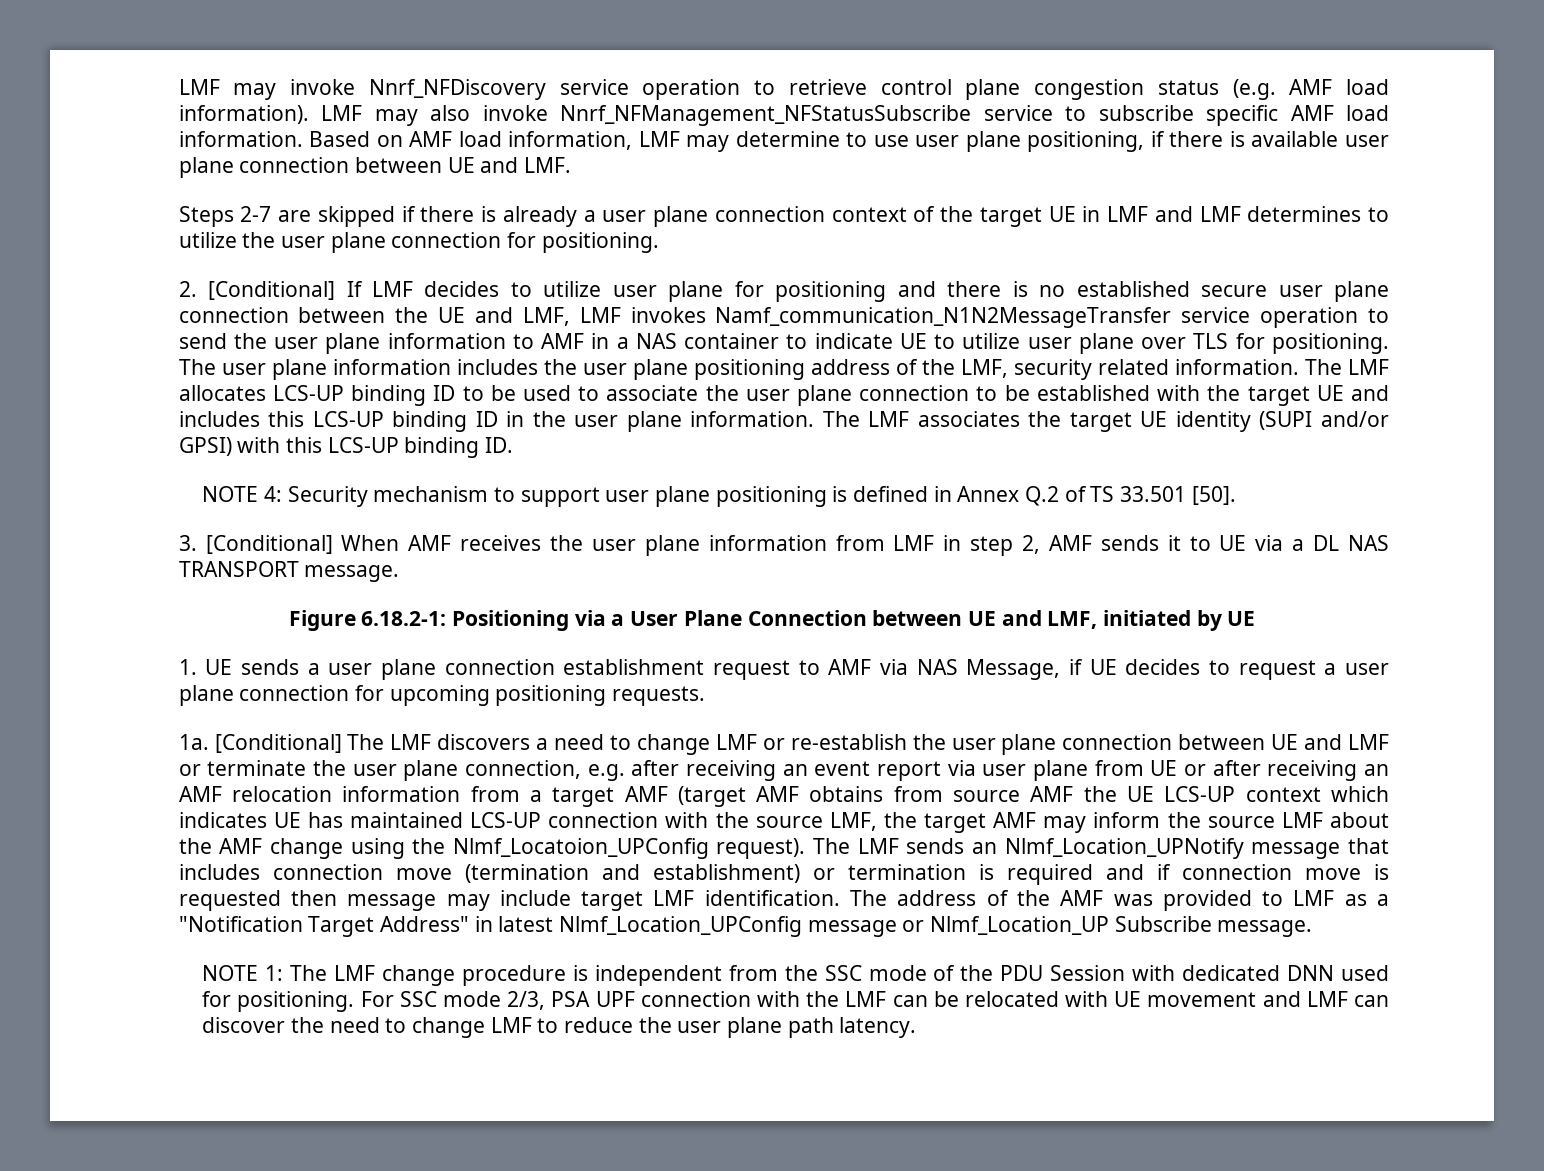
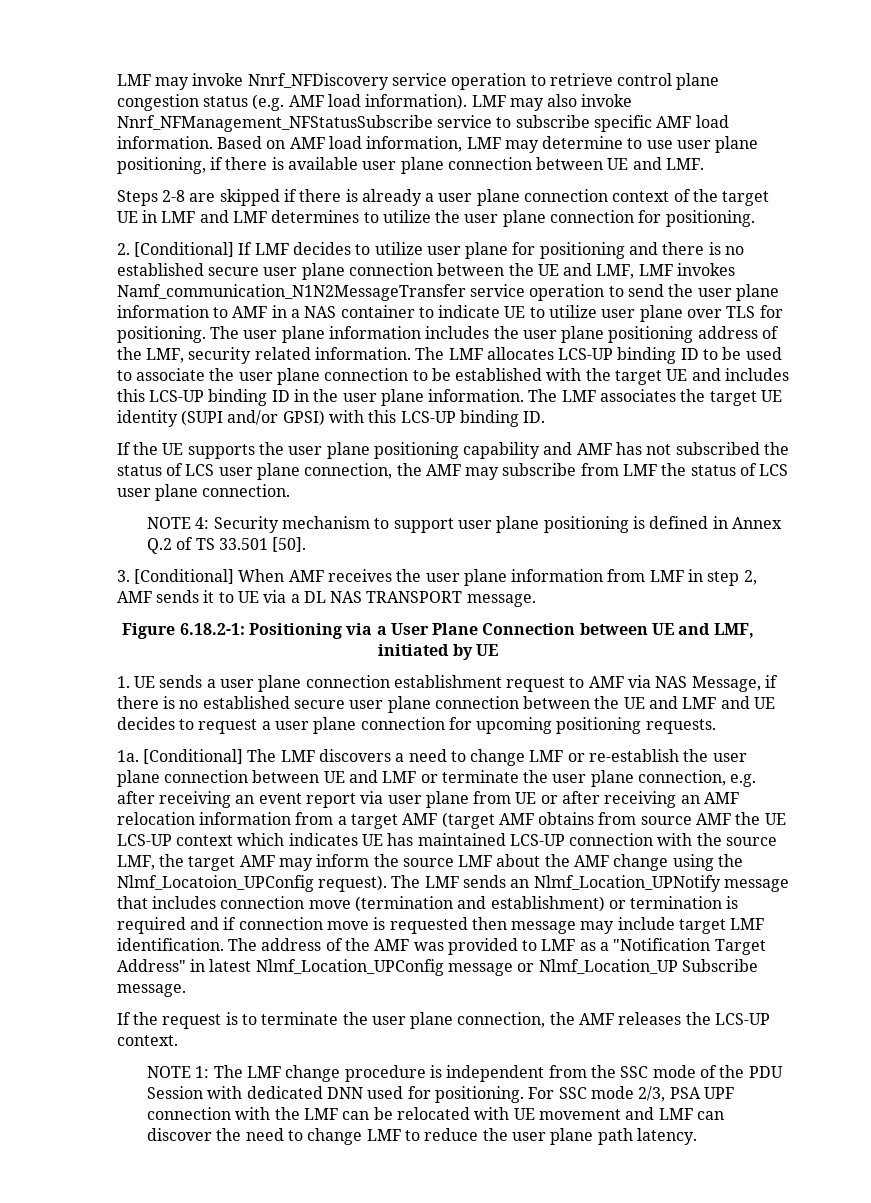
[240,206,272,222] 2-7 -> [161,190,185,202] 2-8
(513, 445) none -> [116,442,790,459] [116,463,789,480] [116,484,291,501] // If the UE supports the user plane positioning capability and AMF has not subscribed the status of LCS user plane connection, the AMF may subscribe from LMF the status of LCS user plane connection.
(1083, 667) none -> [116,696,750,713] there is no established secure user plane connection between the UE and LMF and
(1313, 928) none -> [116,1012,771,1029] [116,1035,178,1046] // If the request is to terminate the user plane connection, the AMF releases the LCS-UP context.

